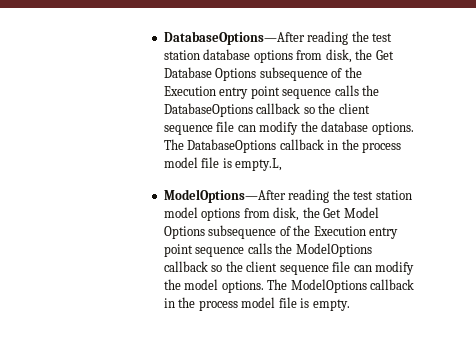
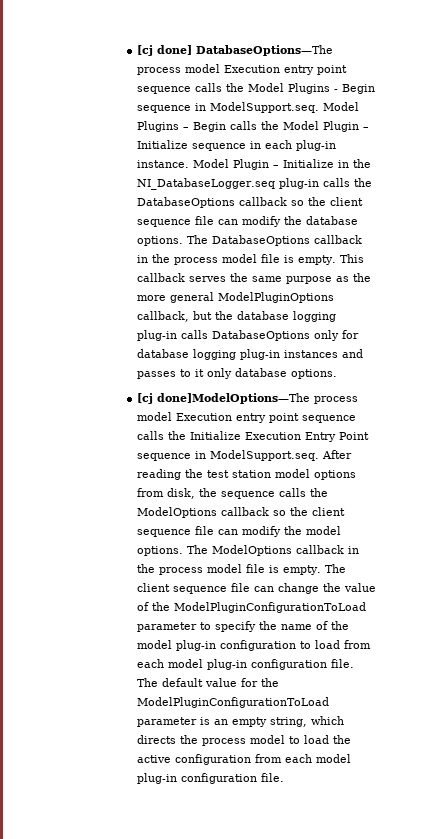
[163,31,393,45] [163,49,394,63] [163,67,362,81] [163,85,380,99] DatabaseOptions—After reading the test station database options from disk, the Get Database Options subsequence of the Execution entry point sequence calls the -> [136,45,333,56] [136,64,347,75] [136,83,375,94] [136,102,359,113] [136,121,369,132] [136,140,336,151] [136,159,371,170] [136,178,372,190] [cj done] DatabaseOptions—The process model Execution entry point sequence calls the Model Plugins - Begin sequence in ModelSupport.seq. Model Plugins – Begin calls the Model Plugin – Initialize sequence in each plug-in instance. Model Plugin – Initialize in the NI_DatabaseLogger.seq plug-in calls the
[235,158,283,171] [163,189,286,203] empty.L, // ModelOptions—After -> [297,254,364,265] [136,273,371,284] [136,292,334,303] [136,311,336,322] [136,330,359,341] [136,349,363,360] [136,368,337,379] [136,393,358,404] [136,412,356,423] [136,431,369,442] [136,450,352,461] empty. This callback serves the same purpose as the more general ModelPluginOptions callback, but the database logging plug-in calls DatabaseOptions only for database logging plug-in instances and passes to it only database options. // [cj done]ModelOptions—The process model Execution entry point sequence calls the Initialize Execution Entry Point sequence in ModelSupport.seq. After
[323,207,379,218] [163,225,399,239] [163,244,193,257] Get Model Options subsequence of the Execution entry point -> (217, 492) none
(350, 305) none -> [324,564,346,573] [136,583,376,594] [136,602,366,613] [136,621,349,632] [136,640,371,651] [136,659,354,670] [136,678,279,687] [136,697,329,708] [136,716,344,727] [136,735,351,746] [136,754,351,765] [136,773,284,784] The client sequence file can change the value of the ModelPluginConfigurationToLoad parameter to specify the name of the model plug-in configuration to load from each model plug-in configuration file. The default value for the ModelPluginConfigurationToLoad parameter is an empty string, which directs the process model to load the active configuration from each model plug-in configuration file.

